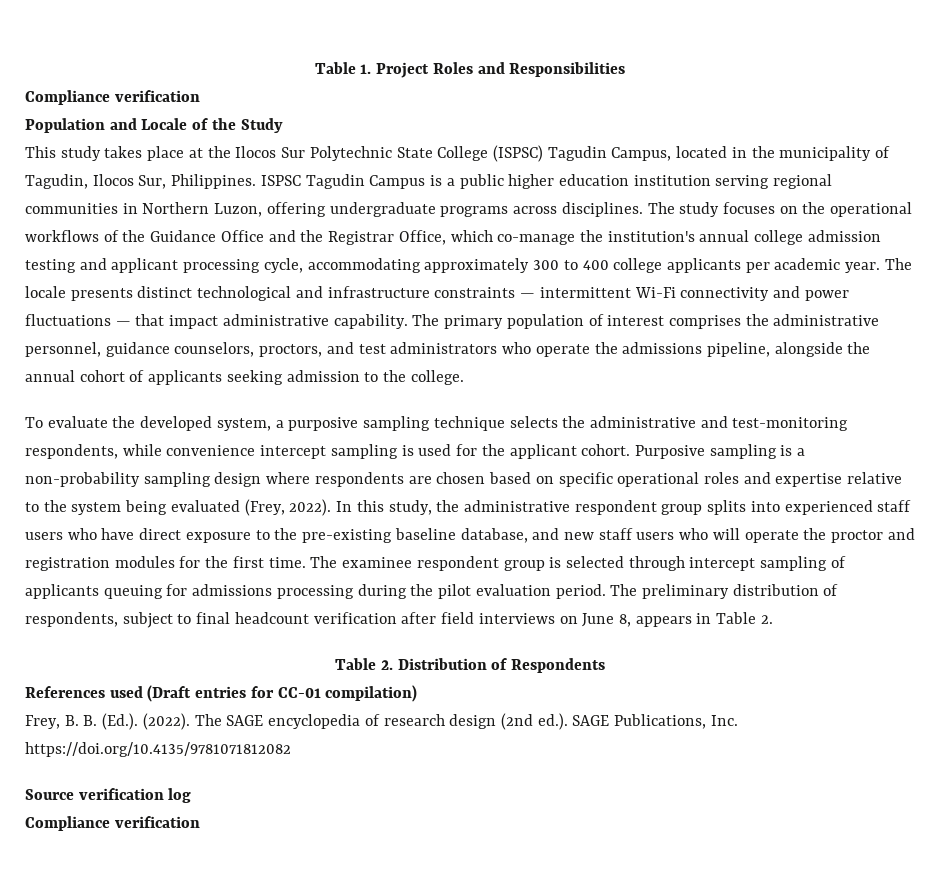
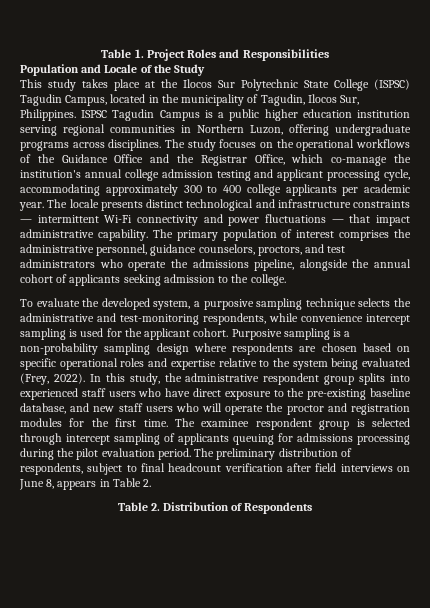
[25,90,200,105] // Compliance verification -> (329, 55) none
[25,685,418,702] [25,713,738,730] [25,742,291,757] [25,788,192,803] [25,816,200,831] // References used (Draft entries for CC-01 compilation) // Frey, B. B. (Ed.). (2022). The SAGE encyclopedia of research design (2nd ed.). SAGE Publications, Inc. https://doi.org/10.4135/9781071812082 // Source verification log // Compliance verification -> (313, 508) none

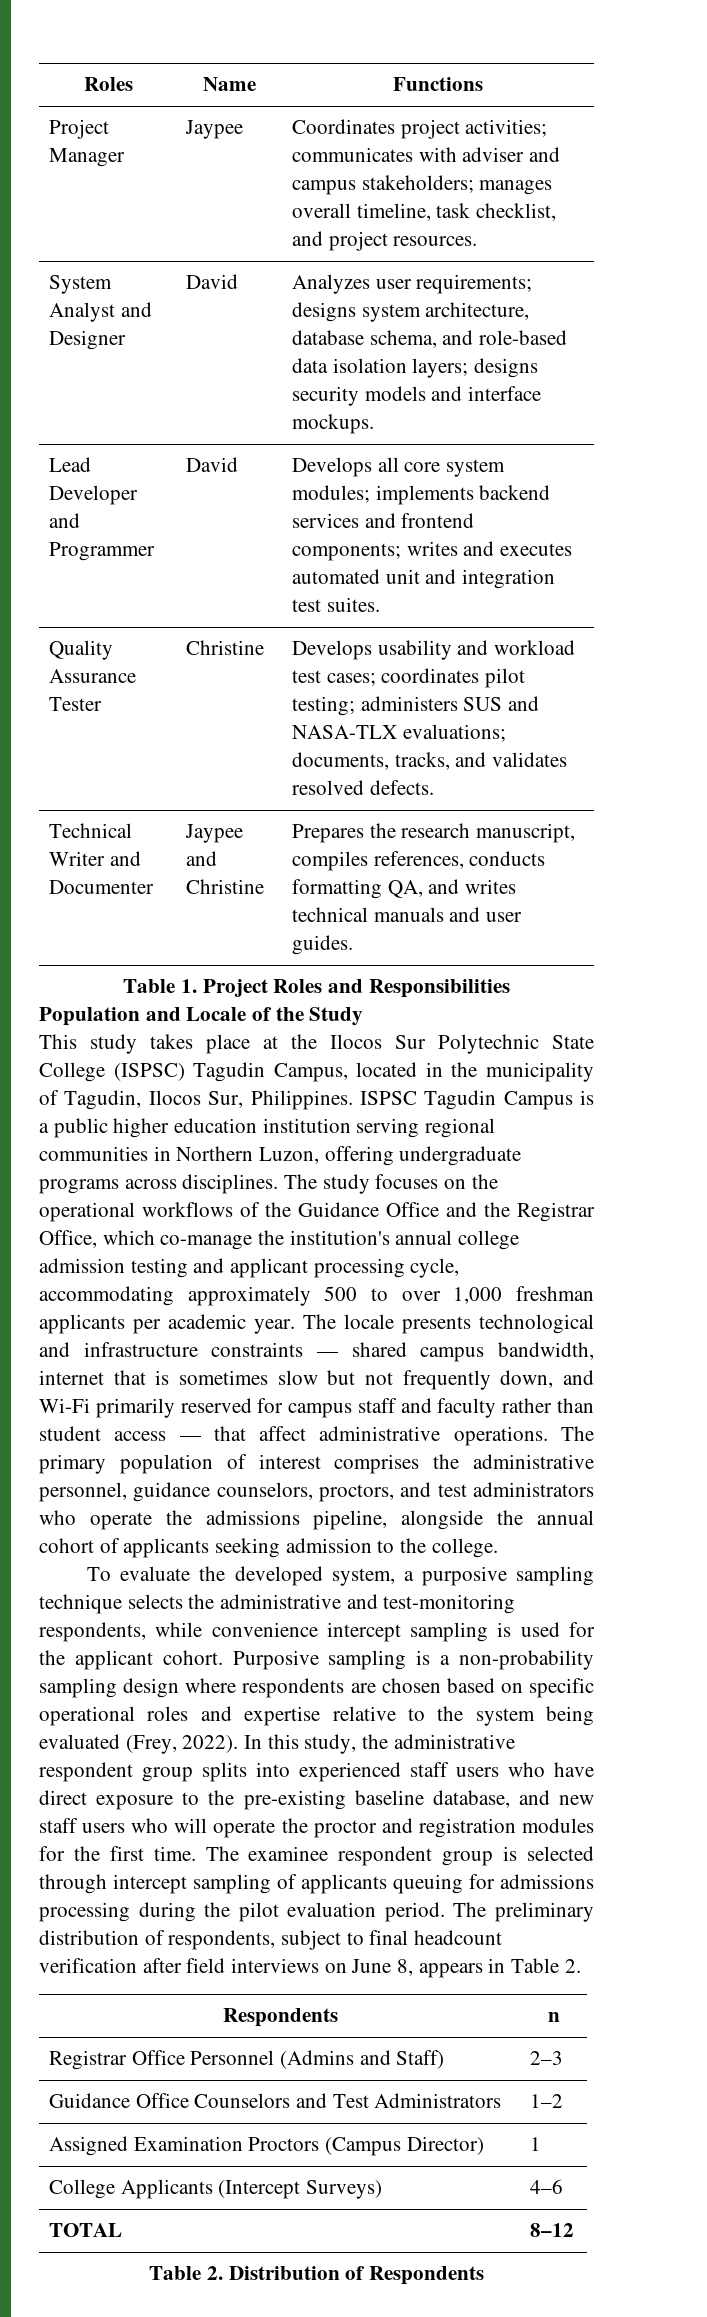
(101, 53) none -> [83,77,133,91] [203,77,256,91] [393,77,483,91] [49,119,110,139] [49,148,126,167] [185,120,244,139] [292,119,548,139] [292,147,561,162] [292,175,553,195] [292,203,557,221] [292,231,478,251] [49,275,113,294] [49,302,152,322] [49,330,127,350] [186,274,239,289] [292,274,533,294] [292,302,530,322] [292,330,568,348] [292,358,539,378] [292,386,542,406] [292,414,375,434] [49,457,92,472] [49,485,139,505] [49,513,81,528] [49,542,156,561] [186,457,239,472] [292,457,506,477] [292,485,551,505] [292,513,475,528] [292,541,573,561] [292,569,556,589] [292,597,380,612] [49,640,114,660] [49,669,137,683] [49,697,103,711] [186,640,265,655] [292,640,576,660] [292,668,526,688] [292,696,540,716] [292,724,506,742] [292,752,568,770] [292,780,434,795] [49,823,133,838] [49,851,141,866] [49,880,155,894] [185,824,244,843] [186,851,218,866] [186,879,265,894] [292,823,576,843] [292,851,546,871] [292,879,517,899] [292,907,523,922] [292,935,354,955] Roles | Name | Functions // Project Manager | Jaypee | Coordinates project activities; communicates with adviser and campus stakeholders; manages overall timeline, task checklist, and project resources. // System Analyst and Designer | David | Analyzes user requirements; designs system architecture, database schema, and role-based data isolation layers; designs security models and interface mockups. // Lead Developer and Programmer | David | Develops all core system modules; implements backend services and frontend components; writes and executes automated unit and integration test suites. // Quality Assurance Tester | Christine | Develops usability and workload test cases; coordinates pilot testing; administers SUS and NASA-TLX evaluations; documents, tracks, and validates resolved defects. // Technical Writer and Documenter | Jaypee and Christine | Prepares the research manuscript, compiles references, conducts formatting QA, and writes technical manuals and user guides. //
[183,184,281,196] 300 to 400 college -> [324,1286,594,1304] 500 to over 1,000 freshman
[146,199,183,208] distinct -> (471, 1325) none
[37,214,411,226] [20,229,148,241] intermittent Wi-Fi connectivity and power fluctuations — that impact administrative capability. -> [351,1342,595,1362] [39,1370,594,1390] [39,1398,594,1418] [39,1426,548,1446] shared campus bandwidth, internet that is sometimes slow but not frequently down, and Wi-Fi primarily reserved for campus staff and faculty rather than student access — that affect administrative operations.
(152, 483) none -> [222,2008,338,2027] [547,2012,560,2022] [49,2050,445,2070] [530,2051,564,2065] [49,2093,502,2108] [530,2094,564,2108] [49,2136,484,2156] [530,2137,542,2151] [49,2179,383,2199] [530,2179,564,2194] [49,2223,123,2237] [530,2223,575,2237] // Respondents | n // Registrar Office Personnel (Admins and Staff) | 2–3 // Guidance Office Counselors and Test Administrators | 1–2 // Assigned Examination Proctors (Campus Director) | 1 // College Applicants (Intercept Surveys) | 4–6 // TOTAL | 8–12

